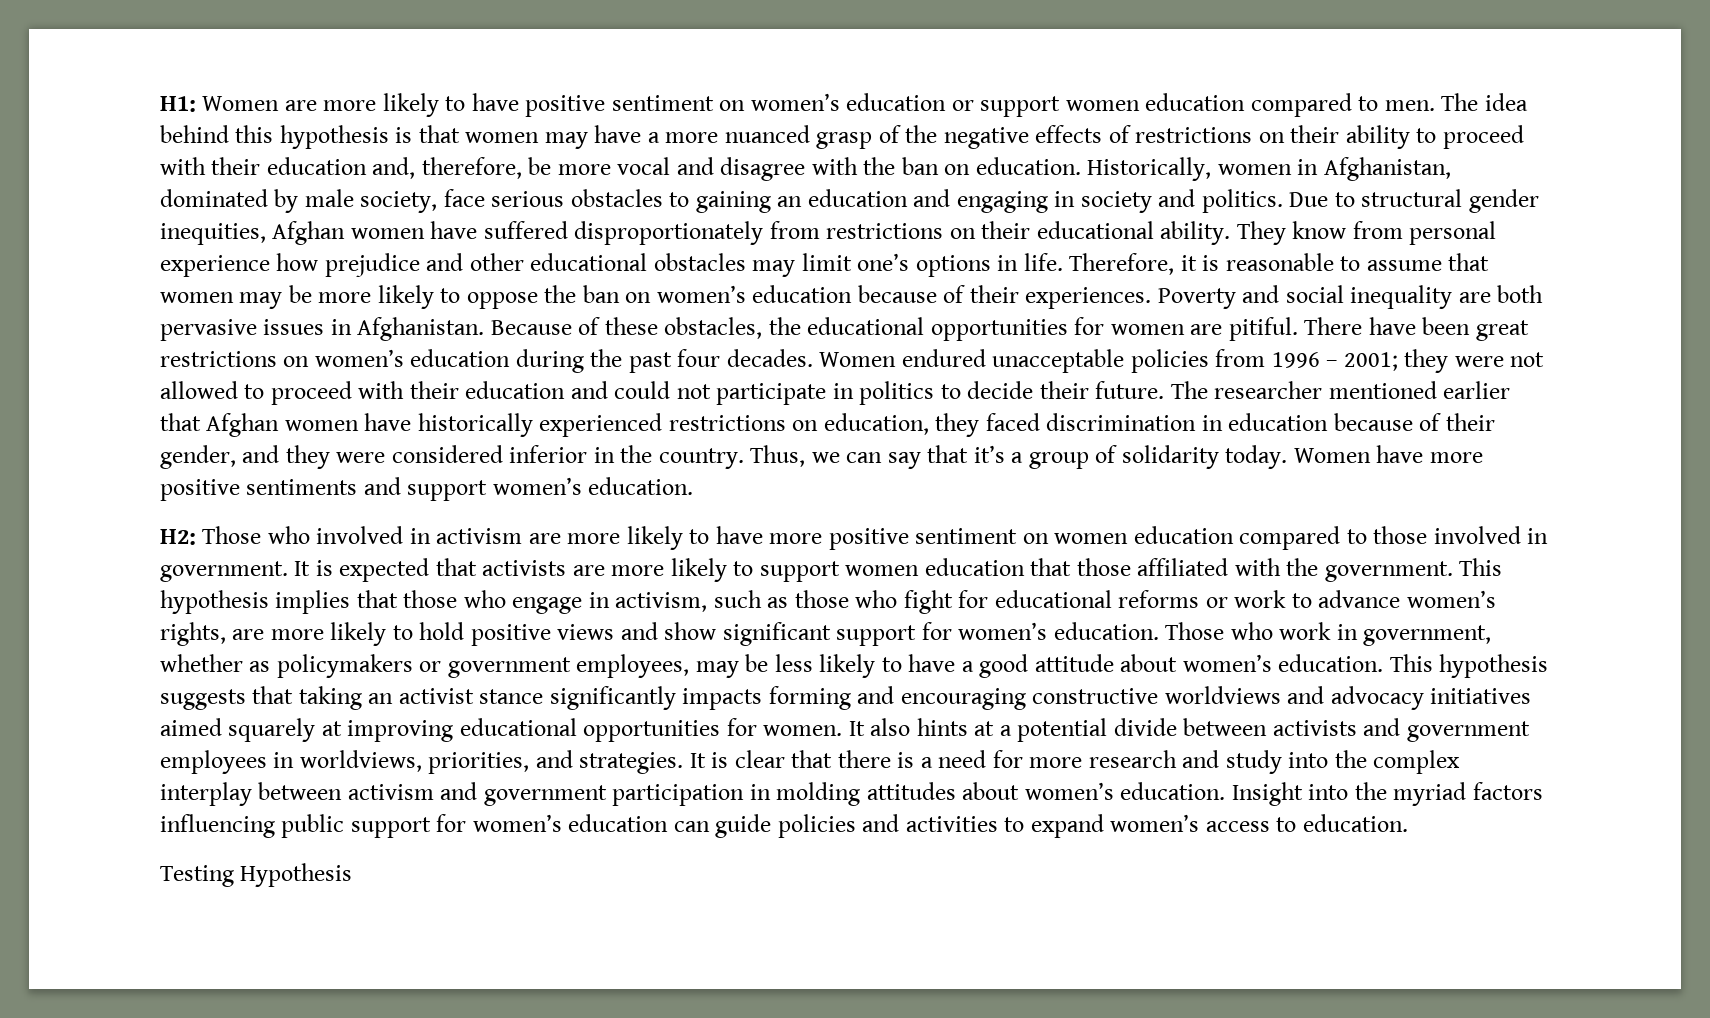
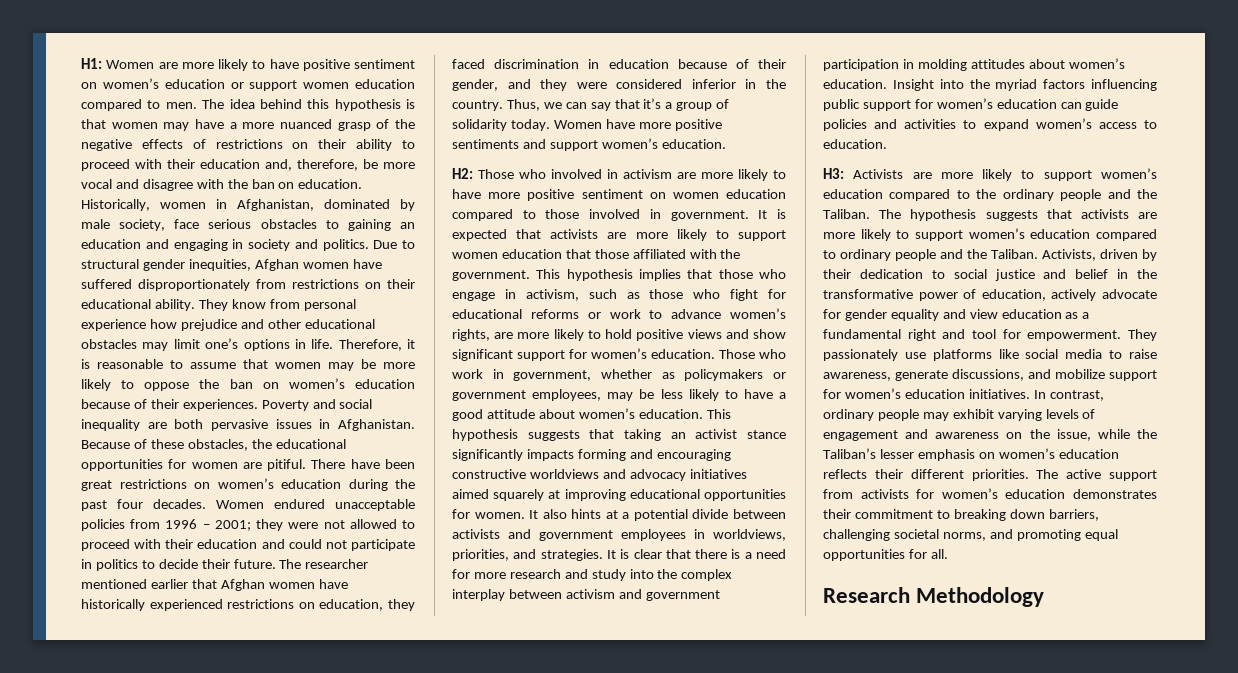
[160,863,353,887] Testing Hypothesis -> [823,168,1157,181] [823,189,1157,201] [823,209,1157,221] [823,228,1157,241] [823,249,1157,261] [823,269,1157,281] [823,289,1157,301] [823,309,1090,321] [823,329,1157,341] [823,349,1157,361] [823,369,1157,381] [823,388,1104,401] [823,409,1096,421] [823,429,1157,441] [823,448,1119,461] [823,469,1157,481] [823,488,1157,499] [823,509,1099,521] [823,529,1118,541] [823,549,948,561] [823,587,1045,607] H3: Activists are more likely to support women’s education compared to the ordinary people and the Taliban. The hypothesis suggests that activists are more likely to support women’s education compared to ordinary people and the Taliban. Activists, driven by their dedication to social justice and belief in the transformative power of education, actively advocate for gender equality and view education as a fundamental right and tool for empowerment. They passionately use platforms like social media to raise awareness, generate discussions, and mobilize support for women’s education initiatives. In contrast, ordinary people may exhibit varying levels of engagement and awareness on the issue, while the Taliban’s lesser emphasis on women’s education reflects their different priorities. The active support from activists for women’s education demonstrates their commitment to breaking down barriers, challenging societal norms, and promoting equal opportunities for all. // Research Methodology

